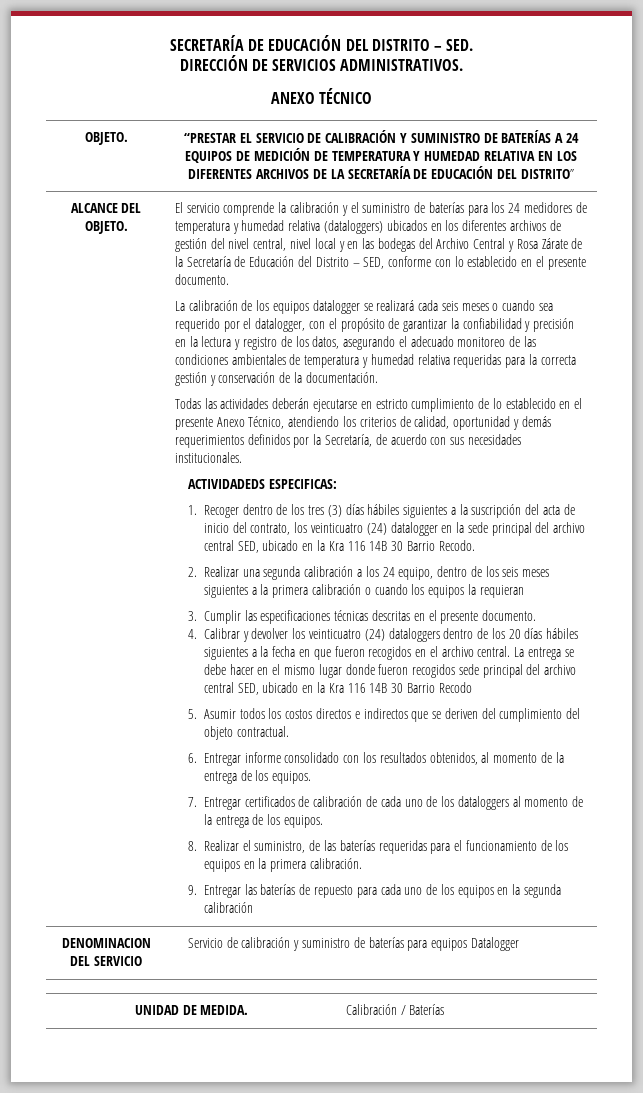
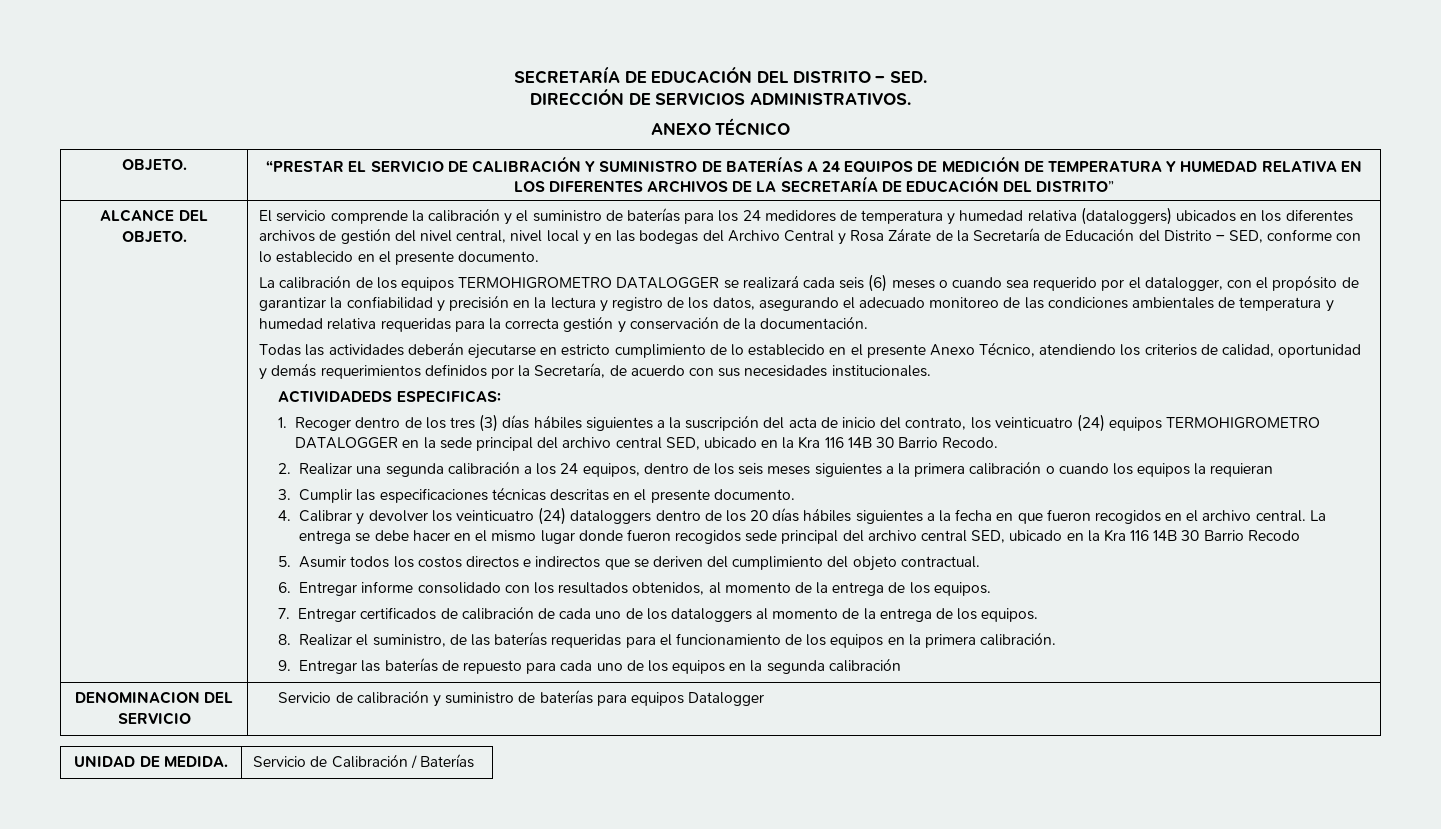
[312,300,360,314] datalogger -> [458,277,720,289] TERMOHIGROMETRO DATALOGGER
(458, 306) none -> [868,274,888,292] (6)
[390,522,438,536] datalogger -> [1109,417,1321,431] [295,437,399,449] equipos TERMOHIGROMETRO DATALOGGER
[398,567,434,580] equipo, -> [582,463,640,477] equipos,
(249, 1010) none -> [253,756,328,767] Servicio de

